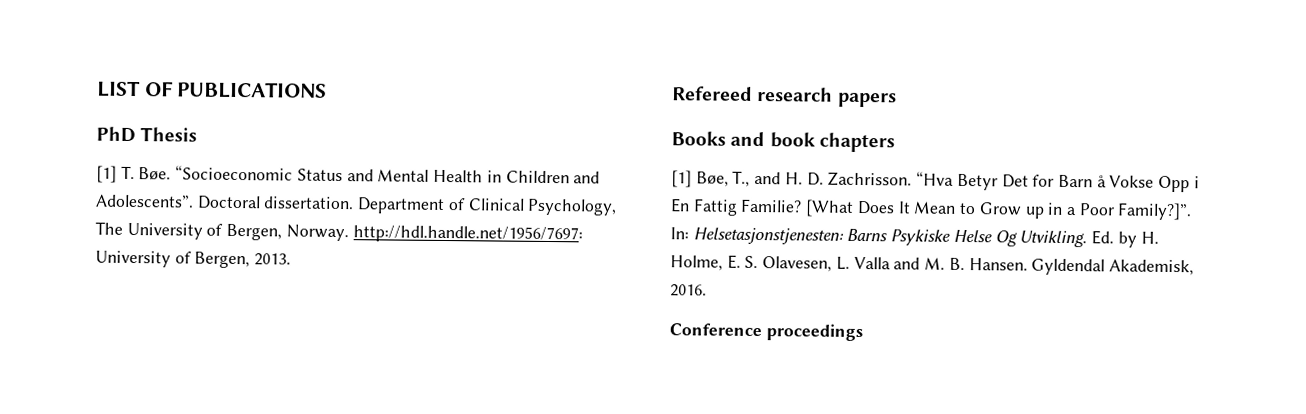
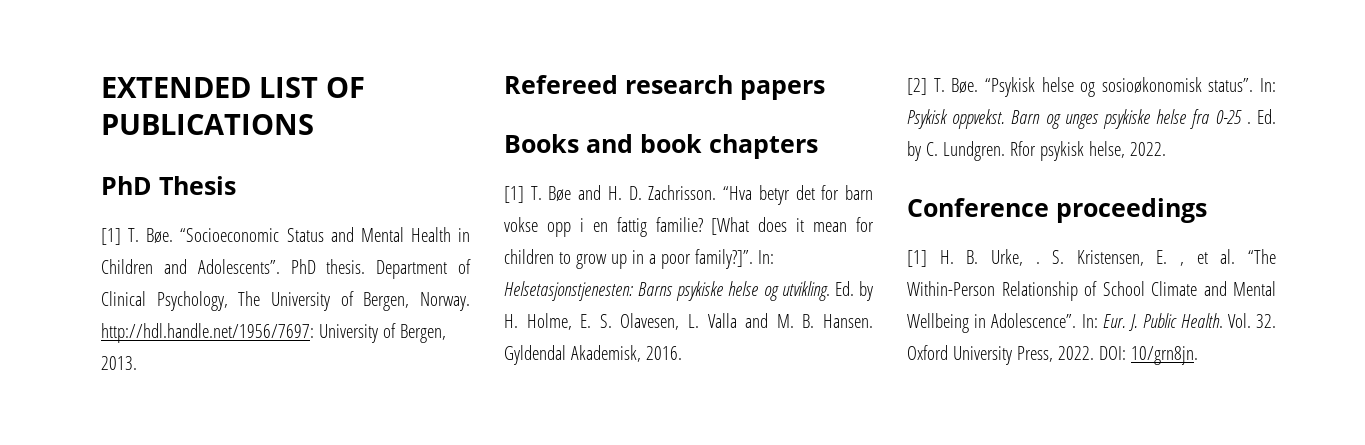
(97, 89) none -> [101,77,251,98] EXTENDED
[196,195,355,210] Doctoral dissertation. -> [290,259,366,274] PhD thesis.
[695,170,751,187] Bøe, T., -> [530,186,572,202] T. Bøe
[956,173,1200,193] [670,198,1022,217] Betyr Det for Barn å Vokse Opp i En Fattig Familie? [What Does It Mean to Grow -> [758,185,873,205] [504,217,874,237] [504,249,607,269] betyr det for barn vokse opp i en fattig familie? [What does it mean for children to grow
[1078,202,1193,221] Poor Family?]”. -> [660,249,753,269] poor family?]”.
[890,229,1088,248] Psykiske Helse Og Utvikling. -> [676,281,830,301] psykiske helse og utvikling.
[669,323,863,342] Conference proceedings -> [907,77,1276,97] [907,109,1276,129] [907,141,1166,161] [907,198,1207,223] [907,249,1276,267] [907,281,1276,301] [907,313,1276,333] [907,345,1198,365] [2] T. Bøe. “Psykisk helse og sosioøkonomisk status”. In: Psykisk oppvekst. Barn og unges psykiske helse fra 0-25 . Ed. by C. Lundgren. Rfor psykisk helse, 2022. // Conference proceedings // [1] H. B. Urke, . S. Kristensen, E. , et al. “The Within-Person Relationship of School Climate and Mental Wellbeing in Adolescence”. In: Eur. J. Public Health. Vol. 32. Oxford University Press, 2022. DOI: 10/grn8jn.

